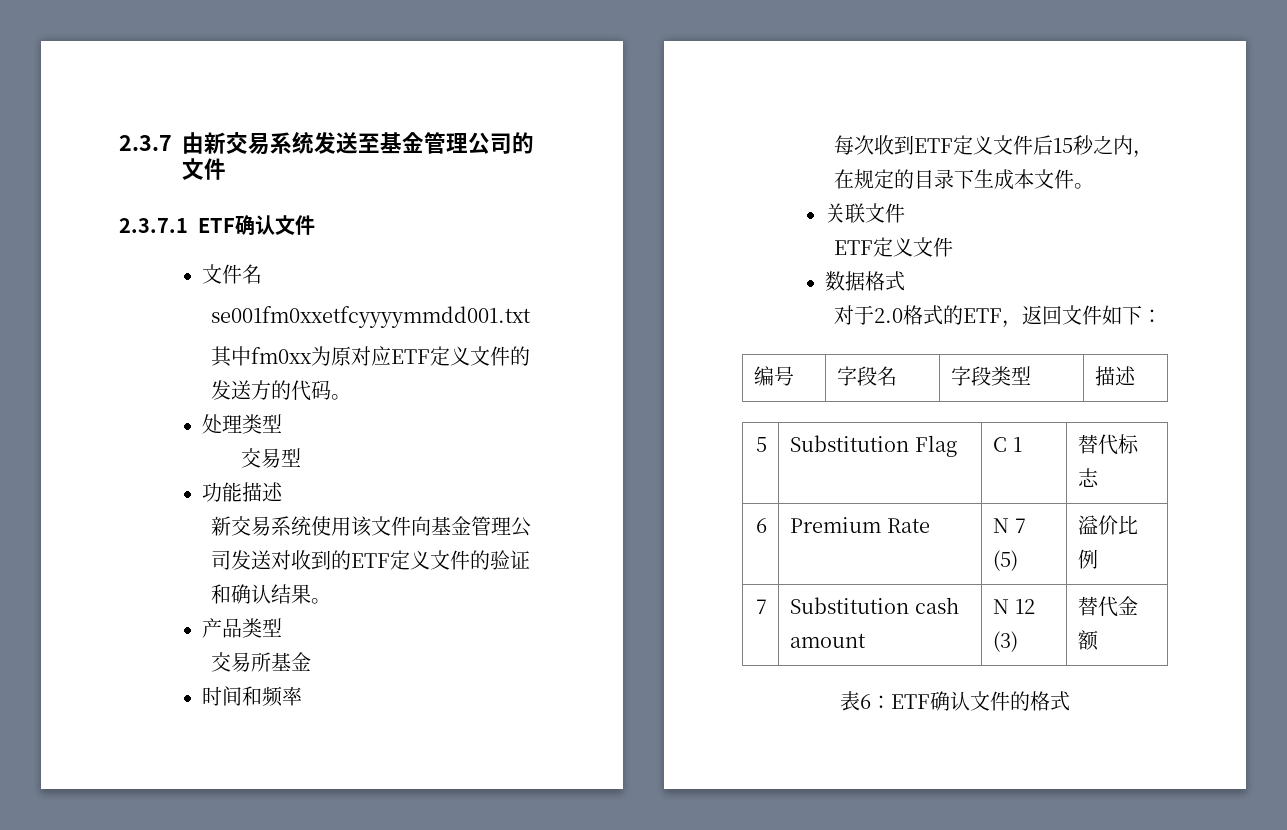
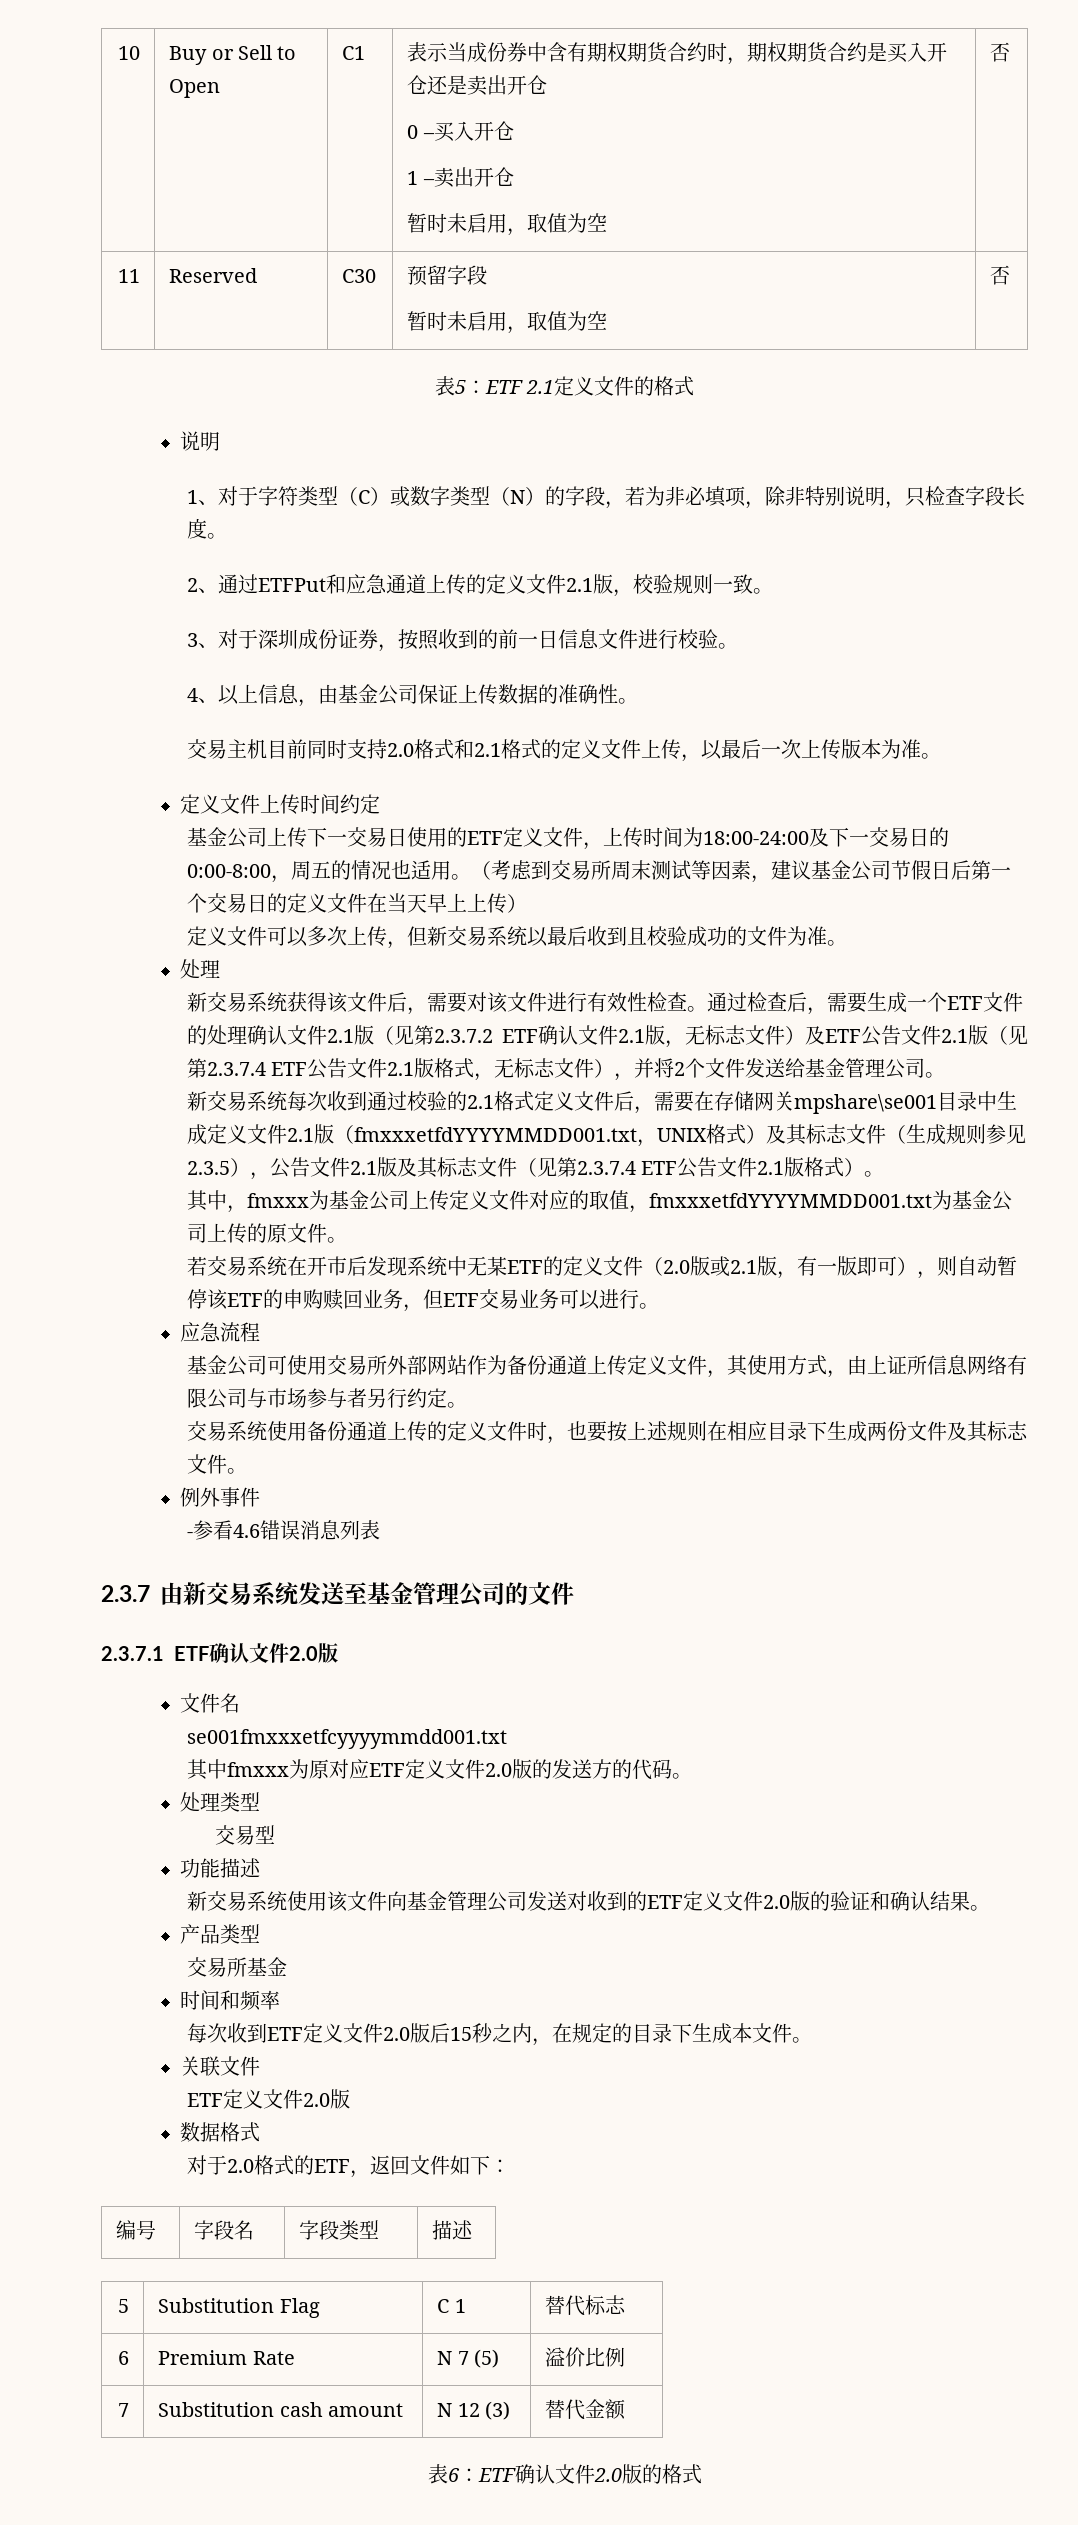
(119, 143) none -> [117,46,140,60] [169,45,297,65] [169,79,221,98] [342,46,366,60] [407,42,948,65] [407,75,548,96] [407,121,514,142] [407,167,514,188] [407,213,608,236] [990,42,1011,62] [117,269,140,283] [169,268,258,283] [342,269,377,283] [407,265,488,286] [407,311,608,334] [990,265,1011,285] [434,376,695,396] [180,431,221,451] [186,486,1025,509] [186,518,227,539] [186,574,773,597] [186,629,738,652] [186,684,638,707] [186,739,941,762] [180,794,381,814] [186,827,949,850] [186,860,1011,883] [186,893,527,913] [186,926,847,949] [180,959,221,979] [186,992,1023,1015] [186,1025,1028,1048] [186,1058,946,1081] [186,1091,1017,1114] [186,1124,1026,1147] [186,1157,885,1180] [186,1190,1012,1213] [186,1223,347,1243] [186,1256,1017,1279] [186,1289,659,1312] [180,1322,261,1342] [186,1355,1027,1378] [186,1388,467,1409] [186,1421,1028,1444] [186,1454,247,1474] [180,1487,261,1507] [186,1520,380,1540] 10 | Buy or Sell to Open | C1 | 表示当成份券中含有期权期货合约时，期权期货合约是买入开仓还是卖出开仓 // 0 –买入开仓 // 1 –卖出开仓 // 暂时未启用，取值为空 | 否 // 11 | Reserved | C30 | 预留字段 // 暂时未启用，取值为空 | 否 // 表5：ETF 2.1定义文件的格式 // 说明 // 1、对于字符类型（C）或数字类型（N）的字段，若为非必填项，除非特别说明，只检查字段长度。 // 2、通过ETFPut和应急通道上传的定义文件2.1版，校验规则一致。 // 3、对于深圳成份证券，按照收到的前一日信息文件进行校验。 // 4、以上信息，由基金公司保证上传数据的准确性。 // 交易主机目前同时支持2.0格式和2.1格式的定义文件上传，以最后一次上传版本为准。 // 定义文件上传时间约定 // 基金公司上传下一交易日使用的ETF定义文件，上传时间为18:00-24:00及下一交易日的0:00-8:00，周五的情况也适用。（考虑到交易所周末测试等因素，建议基金公司节假日后第一个交易日的定义文件在当天早上上传） // 定义文件可以多次上传，但新交易系统以最后收到且校验成功的文件为准。 // 处理 // 新交易系统获得该文件后，需要对该文件进行有效性检查。通过检查后，需要生成一个ETF文件的处理确认文件2.1版（见第2.3.7.2 ETF确认文件2.1版，无标志文件）及ETF公告文件2.1版（见第2.3.7.4 ETF公告文件2.1版格式，无标志文件），并将2个文件发送给基金管理公司。 // 新交易系统每次收到通过校验的2.1格式定义文件后，需要在存储网关mpshare\se001目录中生成定义文件2.1版（fmxxxetfdYYYYMMDD001.txt，UNIX格式）及其标志文件（生成规则参见2.3.5），公告文件2.1版及其标志文件（见第2.3.7.4 ETF公告文件2.1版格式）。 // 其中，fmxxx为基金公司上传定义文件对应的取值，fmxxxetfdYYYYMMDD001.txt为基金公司上传的原文件。 // 若交易系统在开市后发现系统中无某ETF的定义文件（2.0版或2.1版，有一版即可），则自动暂停该ETF的申购赎回业务，但ETF交易业务可以进行。 // 应急流程 // 基金公司可使用交易所外部网站作为备份通道上传定义文件，其使用方式，由上证所信息网络有限公司与市场参与者另行约定。 // 交易系统使用备份通道上传的定义文件时，也要按上述规则在相应目录下生成两份文件及其标志文件。 // 例外事件 // -参看4.6错误消息列表 //
(315, 225) none -> [289,1643,338,1663] 2.0版
[210,306,531,328] [210,346,312,367] se001fm0xxetfcyyyymmdd001.txt // 其中fm0xx -> [186,1729,507,1749] [186,1759,289,1780] se001fmxxxetfcyyyymmdd001.txt // 其中fmxxx
(510, 356) none -> [484,1759,532,1779] 2.0版
(470, 560) none -> [762,1891,810,1911] 2.0版
(1033, 145) none -> [382,2023,430,2043] 2.0版
(953, 247) none -> [302,2089,350,2109] 2.0版
(1010, 701) none -> [593,2464,642,2484] 2.0版

